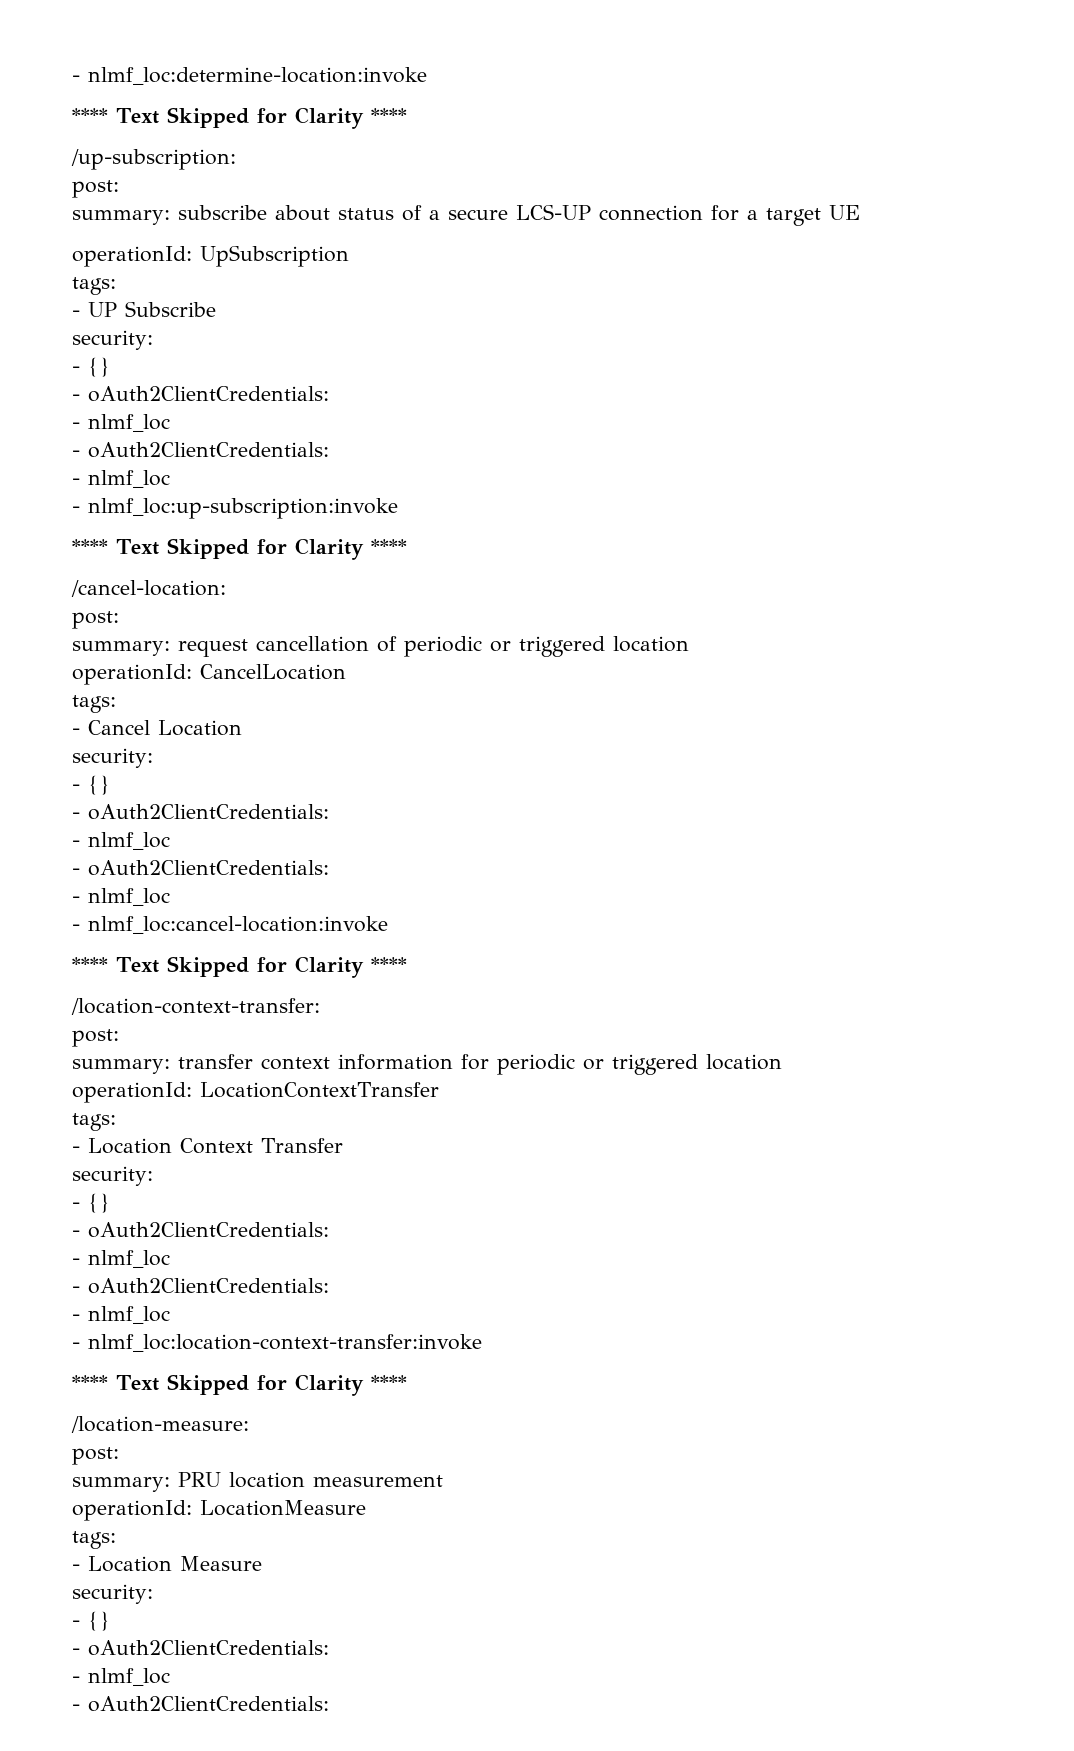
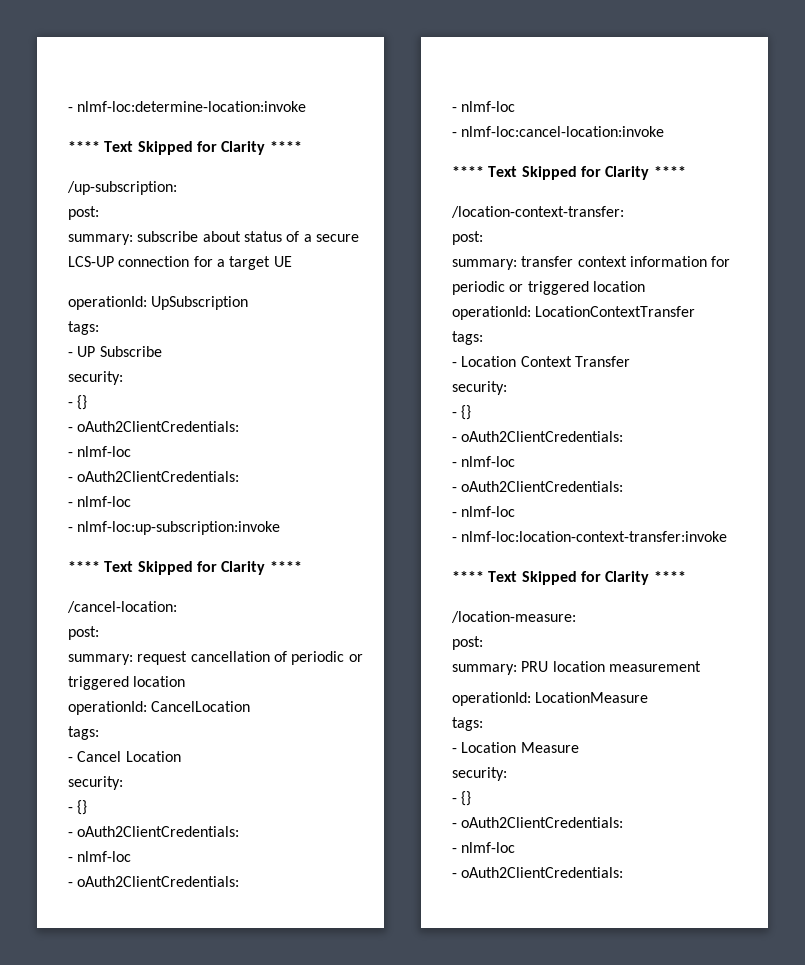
[72,67,427,85] - nlmf_loc:determine-location:invoke -> [68,101,307,112] - nlmf-loc:determine-location:invoke
[88,414,170,432] [72,442,329,458] [72,470,170,488] [72,498,398,519] nlmf_loc // - oAuth2ClientCredentials: // - nlmf_loc // - nlmf_loc:up-subscription:invoke -> [77,446,132,457] [68,471,240,482] [68,496,132,507] [68,521,281,535] nlmf-loc // - oAuth2ClientCredentials: // - nlmf-loc // - nlmf-loc:up-subscription:invoke
[88,832,170,850] [72,860,329,876] [72,888,170,906] [72,916,388,934] nlmf_loc // - oAuth2ClientCredentials: // - nlmf_loc // - nlmf_loc:cancel-location:invoke -> [77,851,132,862] [68,876,240,887] [452,101,516,112] [452,126,665,137] nlmf-loc // - oAuth2ClientCredentials: // - nlmf-loc // - nlmf-loc:cancel-location:invoke
[88,1250,170,1268] [72,1278,329,1294] [72,1306,170,1324] [72,1334,482,1352] nlmf_loc // - oAuth2ClientCredentials: // - nlmf_loc // - nlmf_loc:location-context-transfer:invoke -> [461,456,516,467] [452,481,624,492] [452,506,516,517] [452,531,728,542] nlmf-loc // - oAuth2ClientCredentials: // - nlmf-loc // - nlmf-loc:location-context-transfer:invoke
[88,1668,170,1686] nlmf_loc -> [461,842,516,853] nlmf-loc

